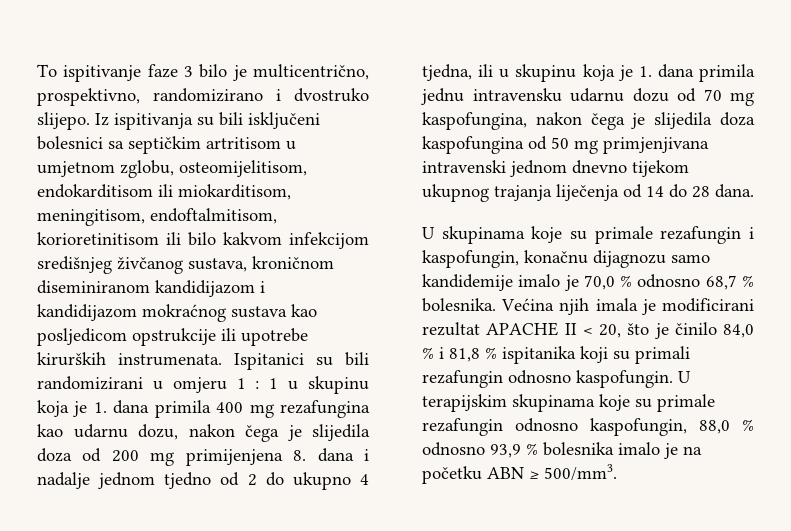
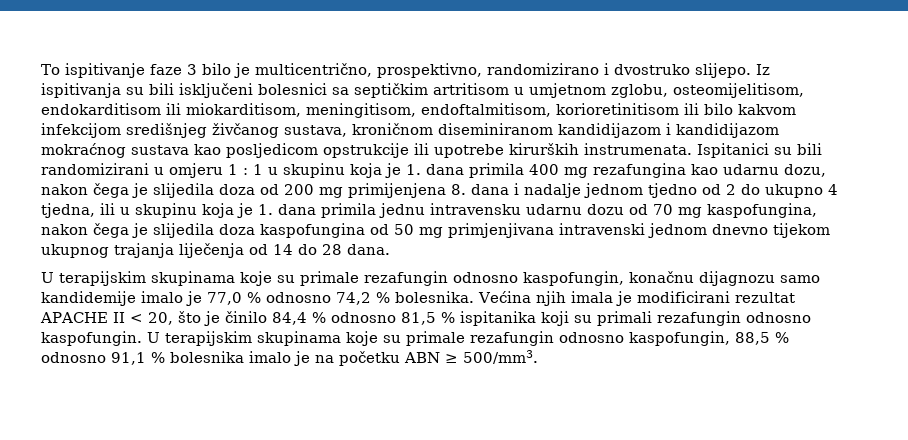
[441,226,754,244] skupinama koje su primale rezafungin i -> [59,271,518,286] terapijskim skupinama koje su primale rezafungin odnosno
[583,274,737,290] 70,0 % odnosno 68,7 -> [207,292,371,305] 77,0 % odnosno 74,2
[723,324,754,338] [422,347,480,362] 84,0 % i 81,8 -> [271,312,436,325] 84,4 % odnosno 81,5
[699,419,754,434] [422,442,521,458] 88,0 % odnosno 93,9 -> [735,332,789,345] [41,352,146,365] 88,5 % odnosno 91,1

